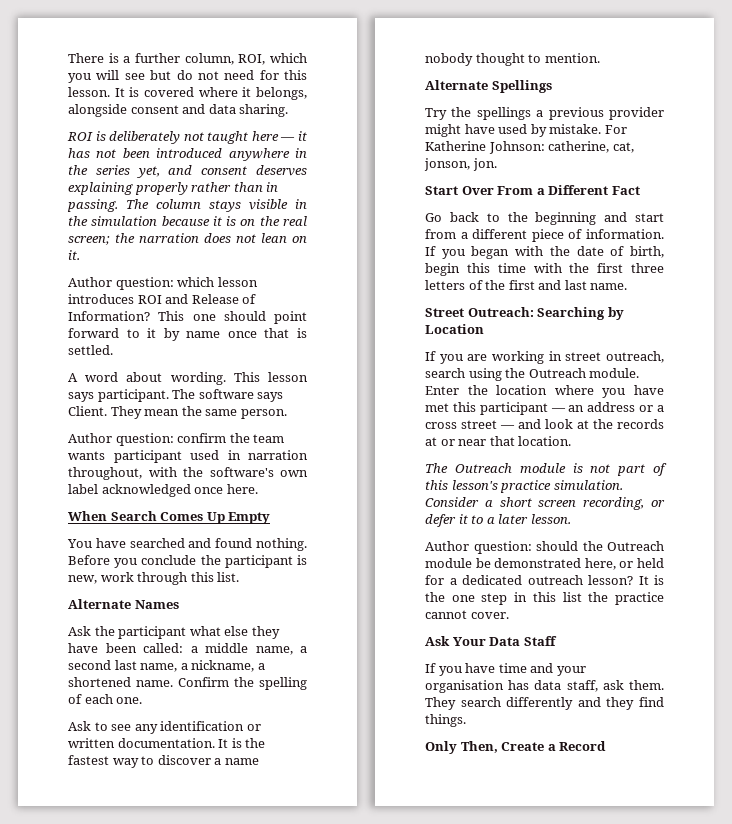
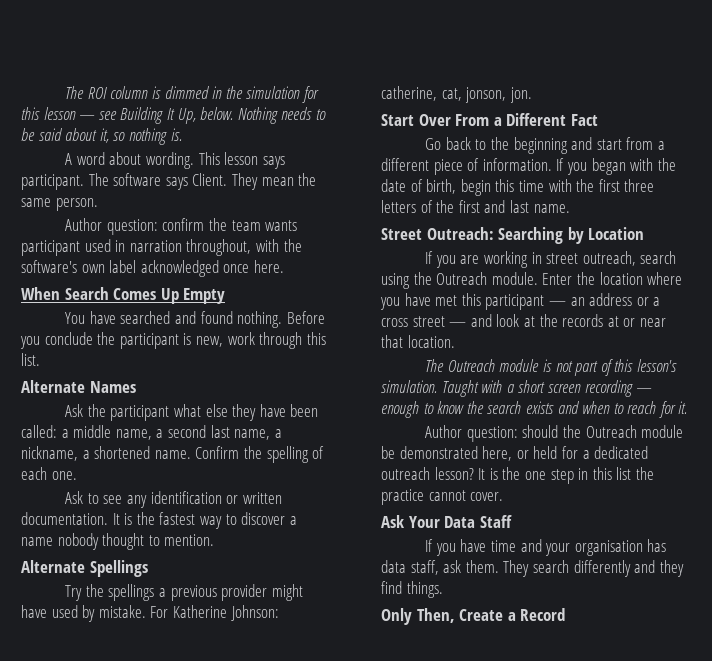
[68,53,307,65] [68,70,307,83] [68,87,307,100] [68,104,289,117] [67,131,308,144] [68,148,307,161] [68,165,307,178] [68,182,279,195] [67,199,307,212] [68,216,307,226] [68,233,307,245] [68,250,80,260] [68,277,258,290] [68,294,257,304] [68,311,307,324] [68,328,307,341] [68,345,113,355] There is a further column, ROI, which you will see but do not need for this lesson. It is covered where it belongs, alongside consent and data sharing. // ROI is deliberately not taught here — it has not been introduced anywhere in the series yet, and consent deserves explaining properly rather than in passing. The column stays visible in the simulation because it is on the real screen; the narration does not lean on it. // Author question: which lesson introduces ROI and Release of Information? This one should point forward to it by name once that is settled. -> [65,86,319,103] [21,107,326,124] [21,128,182,145] The ROI column is dimmed in the simulation for this lesson — see Building It Up, below. Nothing needs to be said about it, so nothing is.
[500,480,623,493] [425,497,665,510] [425,514,571,527] practice simulation. Consider a short screen recording, or defer it to a later lesson. -> [381,380,653,397] [381,401,688,418] simulation. Taught with a short screen recording — enough to know the search exists and when to reach for it.

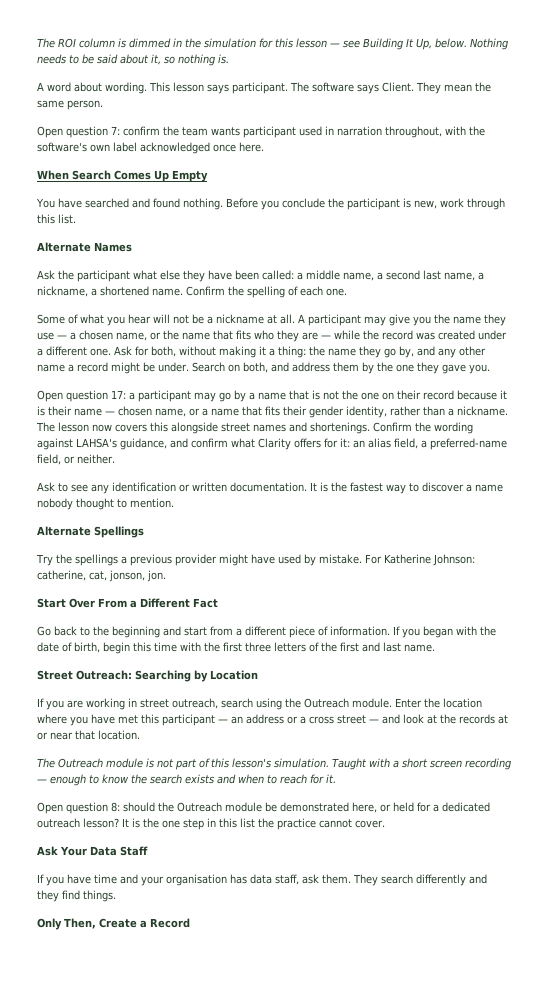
[65,218,158,235] Author question: -> [37,126,120,138] Open question 7:
(77, 475) none -> [37,314,506,326] [37,330,507,342] [37,346,486,358] [37,362,490,374] [37,390,507,402] [37,406,508,418] [36,422,473,434] [37,438,507,450] [37,454,115,465] // Some of what you hear will not be a nickname at all. A participant may give you the name they use — a chosen name, or the name that fits who they are — while the record was created under a different one. Ask for both, without making it a thing: the name they go by, and any other name a record might be under. Search on both, and address them by the one they gave you. // Open question 17: a participant may go by a name that is not the one on their record because it is their name — chosen name, or a name that fits their gender identity, rather than a nickname. The lesson now covers this alongside street names and shortenings. Confirm the wording against LAHSA's guidance, and confirm what Clarity offers for it: an alias field, a preferred-name field, or neither.
[425,425,518,442] Author question: -> [37,802,120,814] Open question 8:

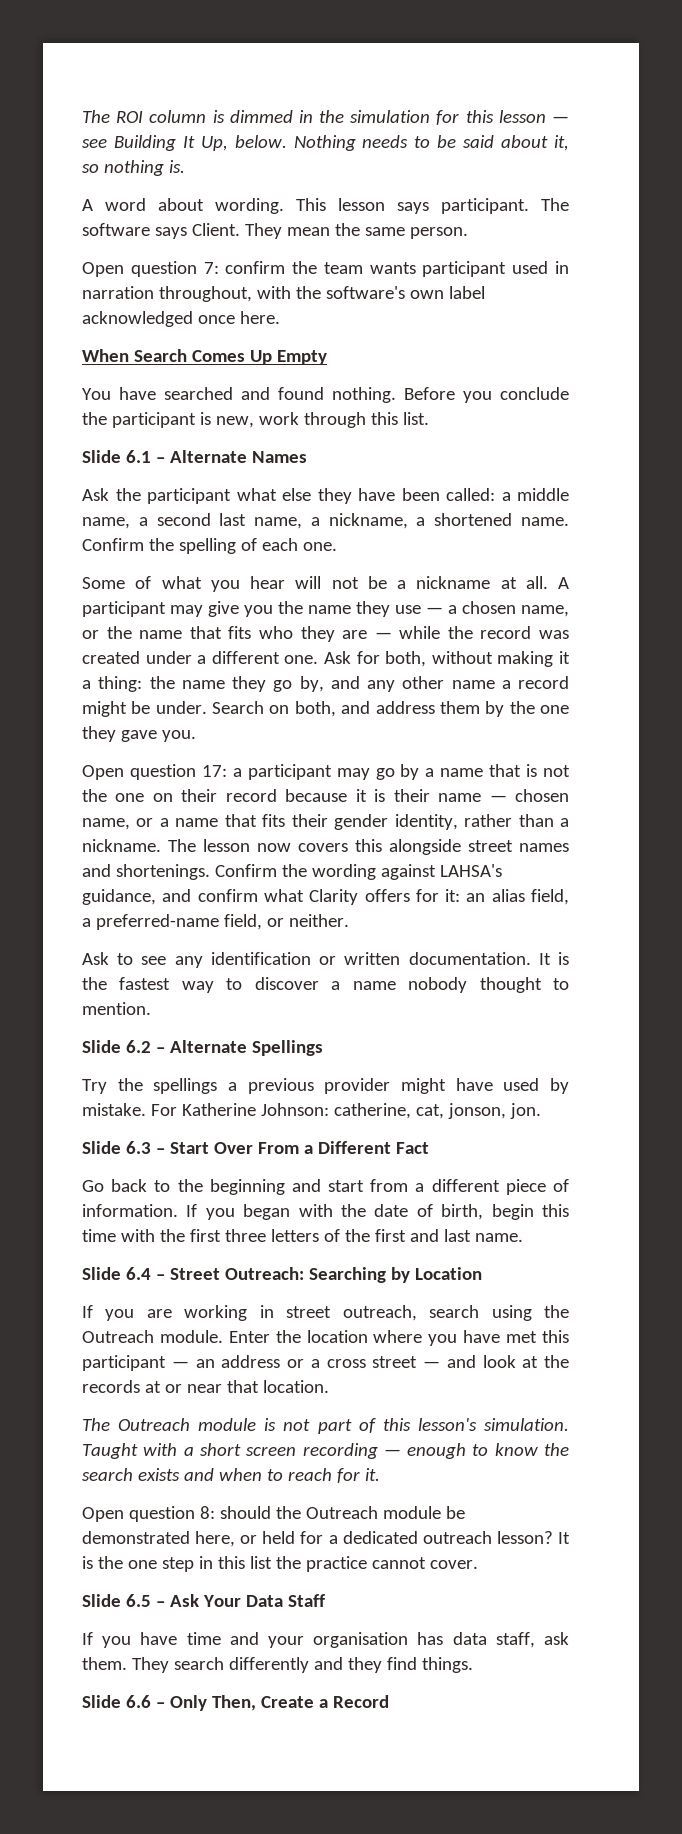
(76, 219) none -> [82,450,165,463] Slide 6.1 –
(174, 503) none -> [82,1040,165,1053] Slide 6.2 –
(166, 576) none -> [82,1141,165,1154] Slide 6.3 –
(435, 648) none -> [82,1267,165,1280] Slide 6.4 –
(385, 824) none -> [82,1594,165,1607] Slide 6.5 –
(116, 896) none -> [82,1695,165,1708] Slide 6.6 –

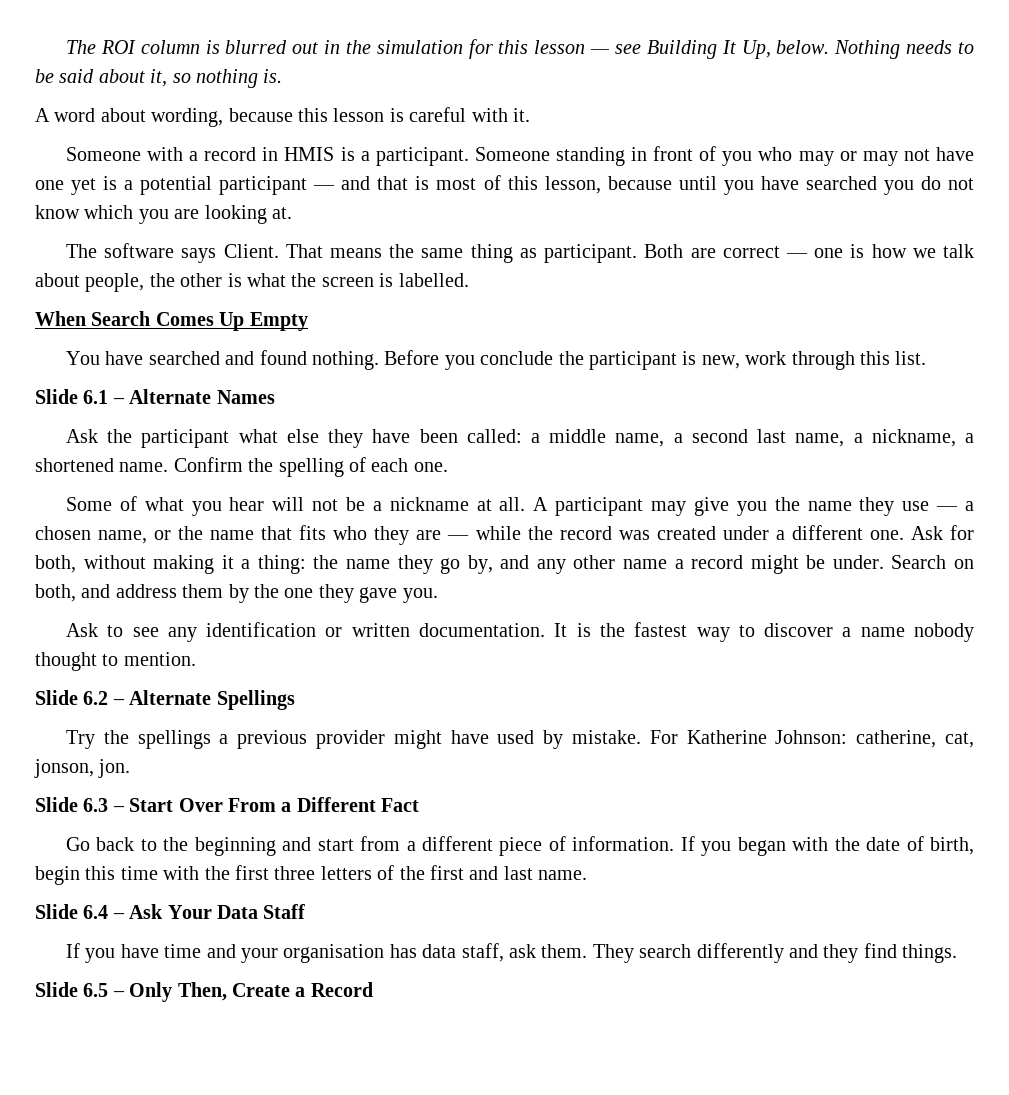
[229,110,293,123] dimmed -> [225,40,319,54] blurred out
[215,198,569,214] [82,223,468,239] [82,261,569,277] [82,286,485,302] [82,311,280,327] wording. This lesson says participant. The software says Client. They mean the same person. // Open question 7: confirm the team wants participant used in narration throughout, with the software's own label acknowledged once here. -> [151,107,530,127] [65,146,974,166] [35,175,974,195] [35,205,292,224] [65,243,974,263] [35,273,469,292] wording, because this lesson is careful with it. // Someone with a record in HMIS is a participant. Someone standing in front of you who may or may not have one yet is a potential participant — and that is most of this lesson, because until you have searched you do not know which you are looking at. // The software says Client. That means the same thing as participant. Both are correct — one is how we talk about people, the other is what the screen is labelled.
[82,764,570,780] [82,789,569,802] [82,814,569,830] [82,839,569,855] [82,864,502,880] [82,889,570,905] [82,914,349,930] // Open question 17: a participant may go by a name that is not the one on their record because it is their name — chosen name, or a name that fits their gender identity, rather than a nickname. The lesson now covers this alongside street names and shortenings. Confirm the wording against LAHSA's guidance, and confirm what Clarity offers for it: an alias field, a preferred-name field, or neither. -> (438, 595) none
[169,1267,482,1283] [82,1305,569,1321] [82,1330,570,1346] [82,1355,569,1371] [82,1380,329,1393] [82,1418,569,1434] [82,1443,569,1459] [82,1468,380,1483] [82,1506,465,1522] [82,1531,570,1547] [82,1556,478,1572] [82,1594,165,1607] Street Outreach: Searching by Location // If you are working in street outreach, search using the Outreach module. Enter the location where you have met this participant — an address or a cross street — and look at the records at or near that location. // The Outreach module is not part of this lesson's simulation. Taught with a short screen recording — enough to know the search exists and when to reach for it. // Open question 8: should the Outreach module be demonstrated here, or held for a dedicated outreach lesson? It is the one step in this list the practice cannot cover. // Slide 6.5 – -> (125, 916) none
[125,1695,151,1708] 6.6 -> [83,983,109,997] 6.5

